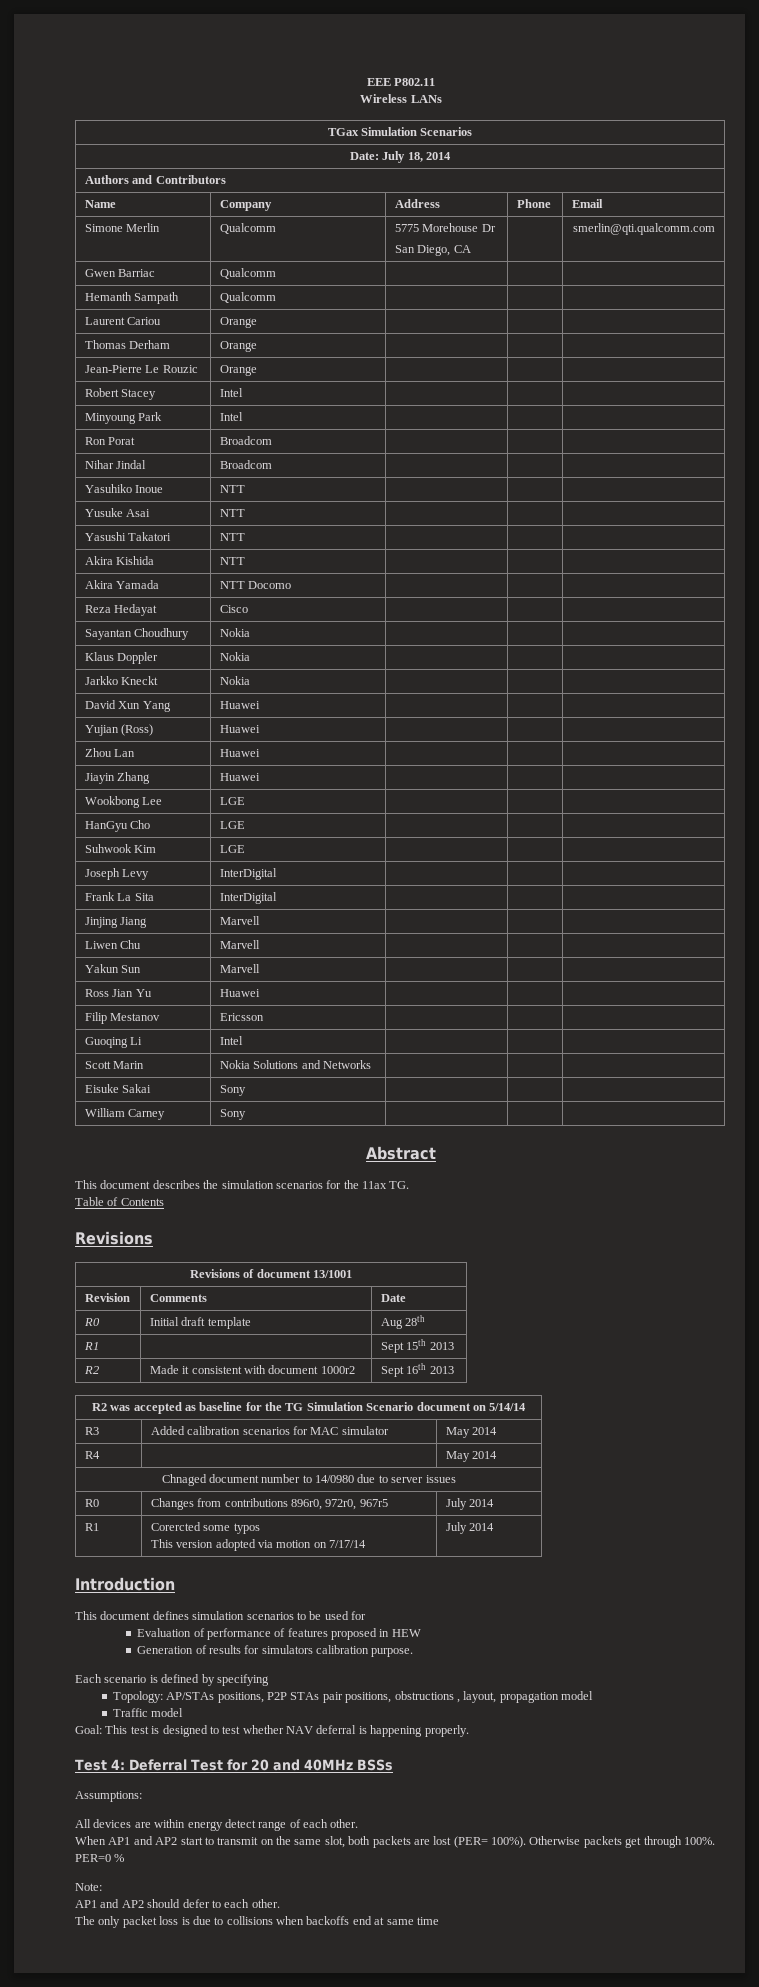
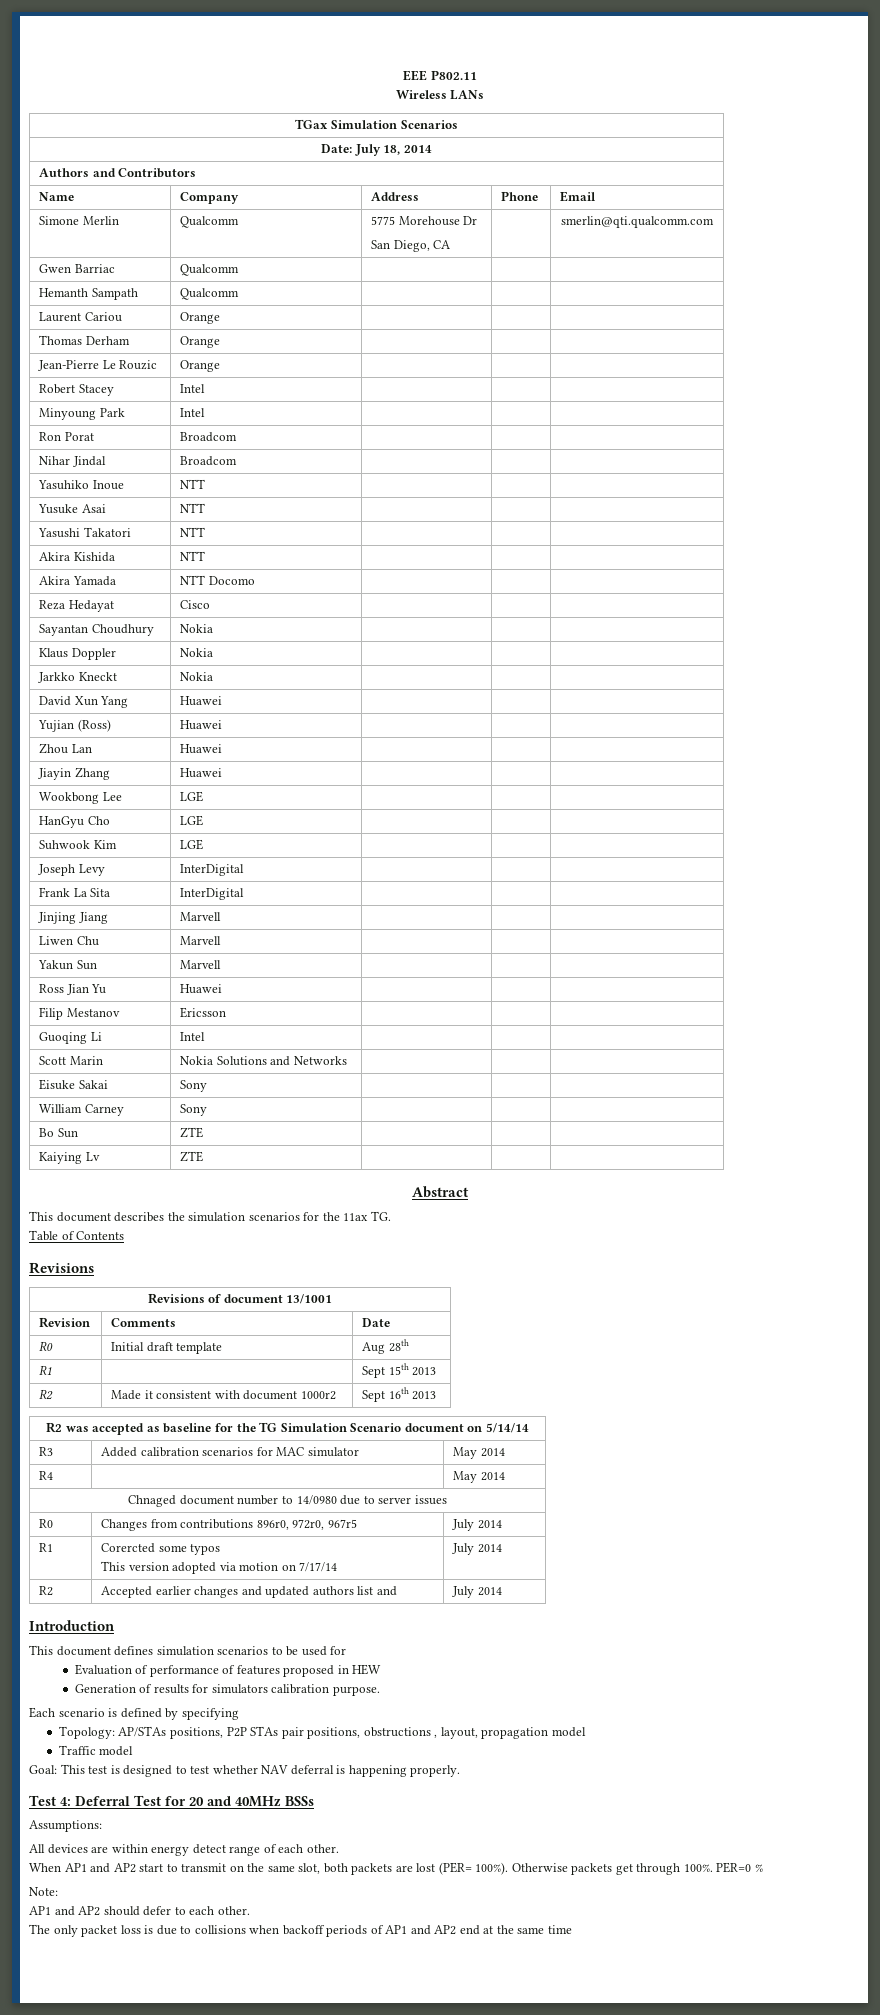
(246, 1114) none -> [39,1128,78,1138] [180,1127,204,1138] [39,1152,100,1164] [180,1151,204,1162] // Bo Sun | ZTE | | | // Kaiying Lv | ZTE | | |
(495, 1527) none -> [39,1586,54,1596] [101,1586,397,1598] [452,1586,502,1598] // R2 | Accepted earlier changes and updated authors list and | July 2014
[306,1916,350,1925] backoffs -> [282,1925,457,1937] backoff periods of AP1 and AP2
(385, 1921) none -> [496,1925,514,1934] the

